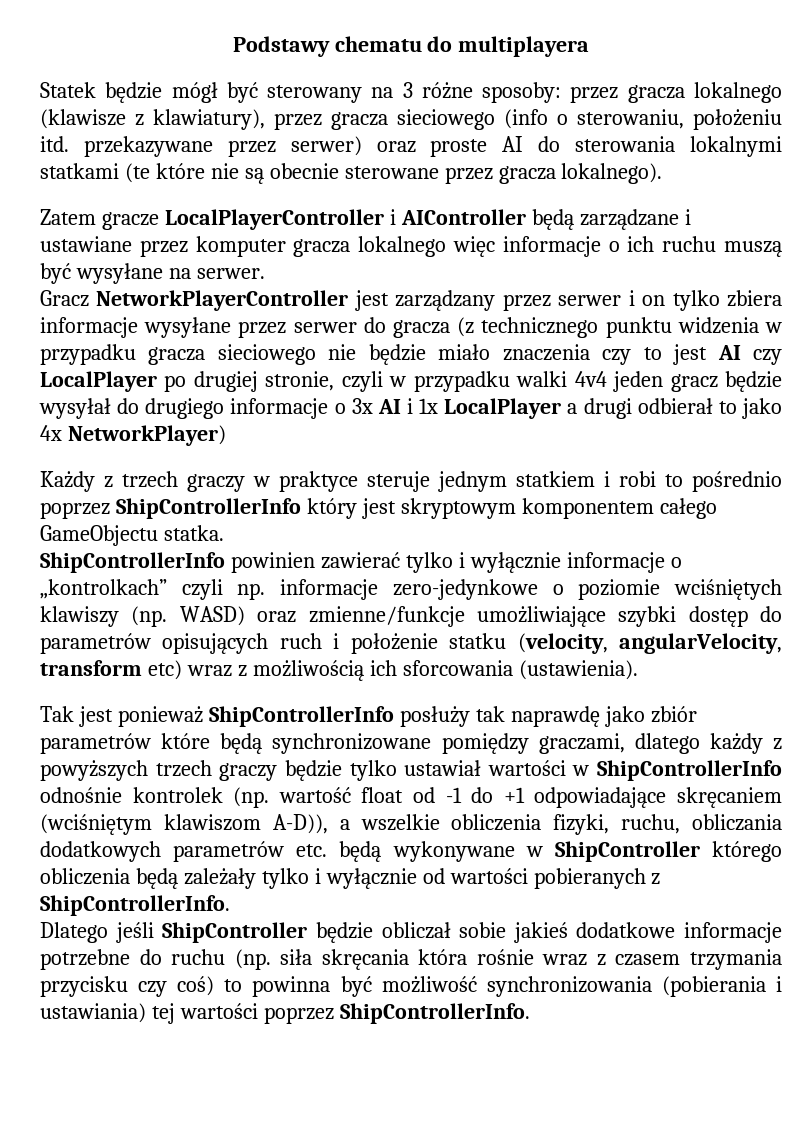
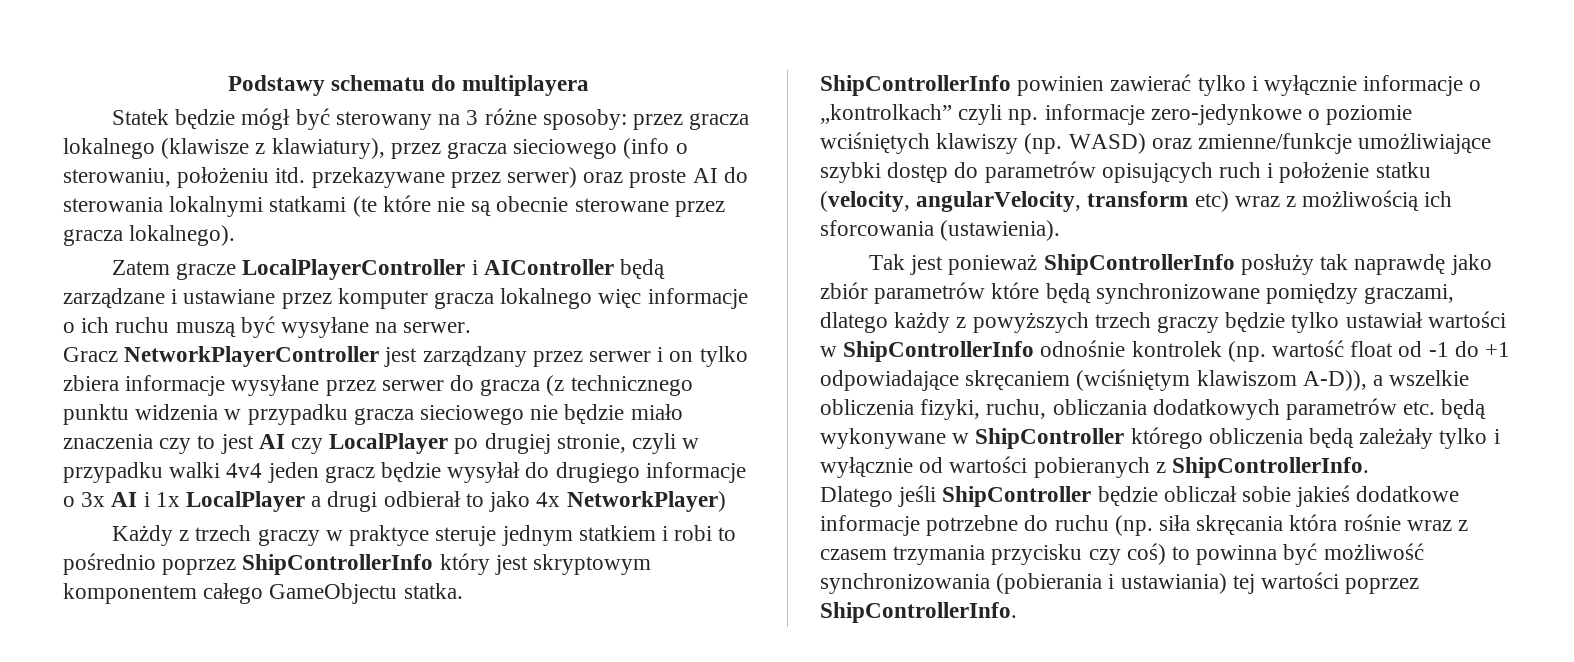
[334,36,422,52] chematu -> [330,75,425,91] schematu

